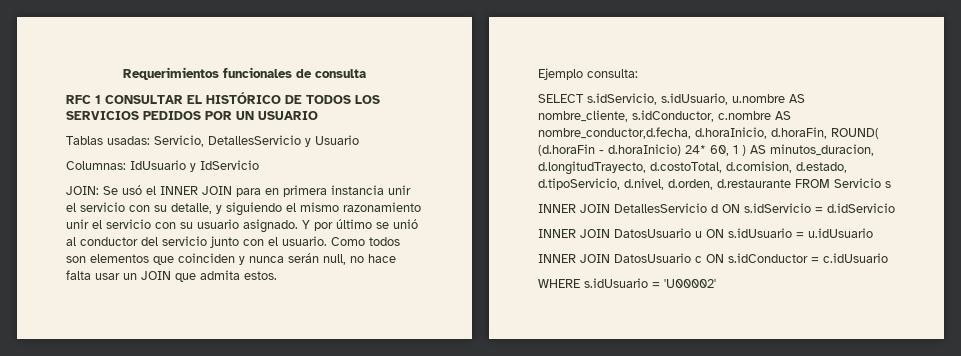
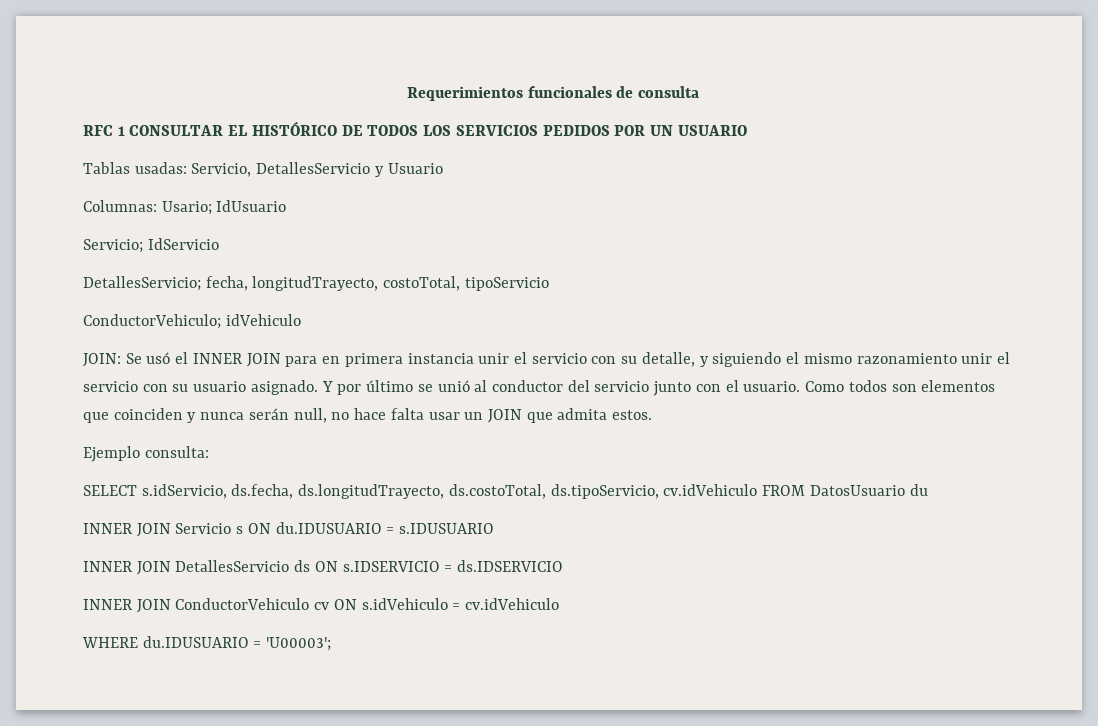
(126, 165) none -> [161,201,212,215] Usario;
[190,163,196,172] y -> [83,239,143,253] // Servicio;
(259, 165) none -> [83,276,549,291] [83,314,301,329] // DetallesServicio; fecha, longitudTrayecto, costoTotal, tipoServicio // ConductorVehiculo; idVehiculo
[661,93,805,105] [538,110,791,122] [538,127,879,139] [538,144,874,156] [538,161,847,175] [538,178,891,190] [538,203,895,213] [538,228,873,238] [538,253,888,263] [538,278,716,288] s.idUsuario, u.nombre AS nombre_cliente, s.idConductor, c.nombre AS nombre_conductor,d.fecha, d.horaInicio, d.horaFin, ROUND( (d.horaFin - d.horaInicio) 24* 60, 1 ) AS minutos_duracion, d.longitudTrayecto, d.costoTotal, d.comision, d.estado, d.tipoServicio, d.nivel, d.orden, d.restaurante FROM Servicio s // INNER JOIN DetallesServicio d ON s.idServicio = d.idServicio // INNER JOIN DatosUsuario u ON s.idUsuario = u.idUsuario // INNER JOIN DatosUsuario c ON s.idConductor = c.idUsuario // WHERE s.idUsuario = 'U00002' -> [231,484,928,499] [83,522,495,537] [83,560,564,575] [83,598,560,613] [82,636,332,651] ds.fecha, ds.longitudTrayecto, ds.costoTotal, ds.tipoServicio, cv.idVehiculo FROM DatosUsuario du // INNER JOIN Servicio s ON du.IDUSUARIO = s.IDUSUARIO // INNER JOIN DetallesServicio ds ON s.IDSERVICIO = ds.IDSERVICIO // INNER JOIN ConductorVehiculo cv ON s.idVehiculo = cv.idVehiculo // WHERE du.IDUSUARIO = 'U00003';

